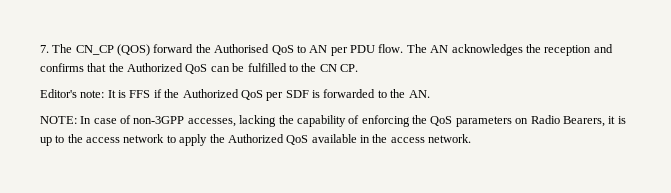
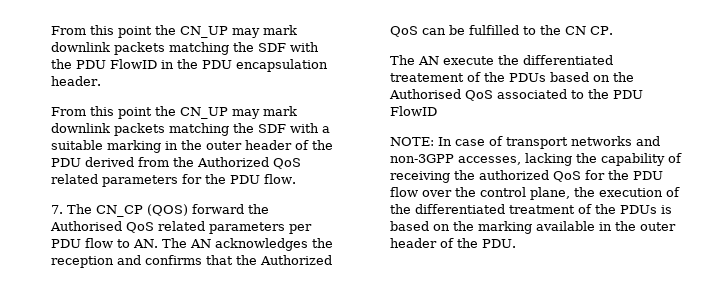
(39, 49) none -> [50,25,297,38] [50,42,319,55] [50,59,328,72] [50,76,101,86] [50,106,297,119] [50,123,330,136] [50,140,333,153] [50,157,301,169] [50,174,296,187] From this point the CN_UP may mark downlink packets matching the SDF with the PDU FlowID in the PDU encapsulation header. // From this point the CN_UP may mark downlink packets matching the SDF with a suitable marking in the outer header of the PDU derived from the Authorized QoS related parameters for the PDU flow. //
[296,44,404,56] to AN per PDU flow. -> [157,221,312,234] [50,238,158,248] related parameters per PDU flow to AN.
[39,89,430,101] Editor's note: It is FFS if the Authorized QoS per SDF is forwarded to the AN. -> [389,55,613,65] [389,72,634,82] [388,89,643,101] [389,106,437,116] The AN execute the differentiated treatement of the PDUs based on the Authorised QoS associated to the PDU FlowID
(132, 119) none -> [505,136,660,149] transport networks and
[361,115,626,127] [39,134,472,146] enforcing the QoS parameters on Radio Bearers, it is up to the access network to apply the Authorized QoS available in the access network. -> [389,170,663,183] [389,187,680,200] [389,204,672,214] [389,221,676,234] [389,238,516,248] receiving the authorized QoS for the PDU flow over the control plane, the execution of the differentiated treatment of the PDUs is based on the marking available in the outer header of the PDU.

